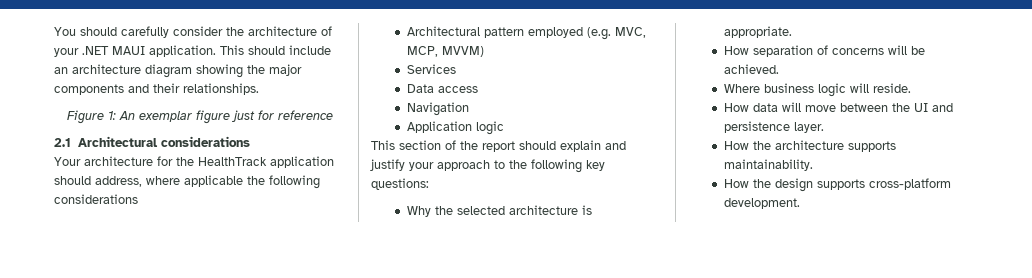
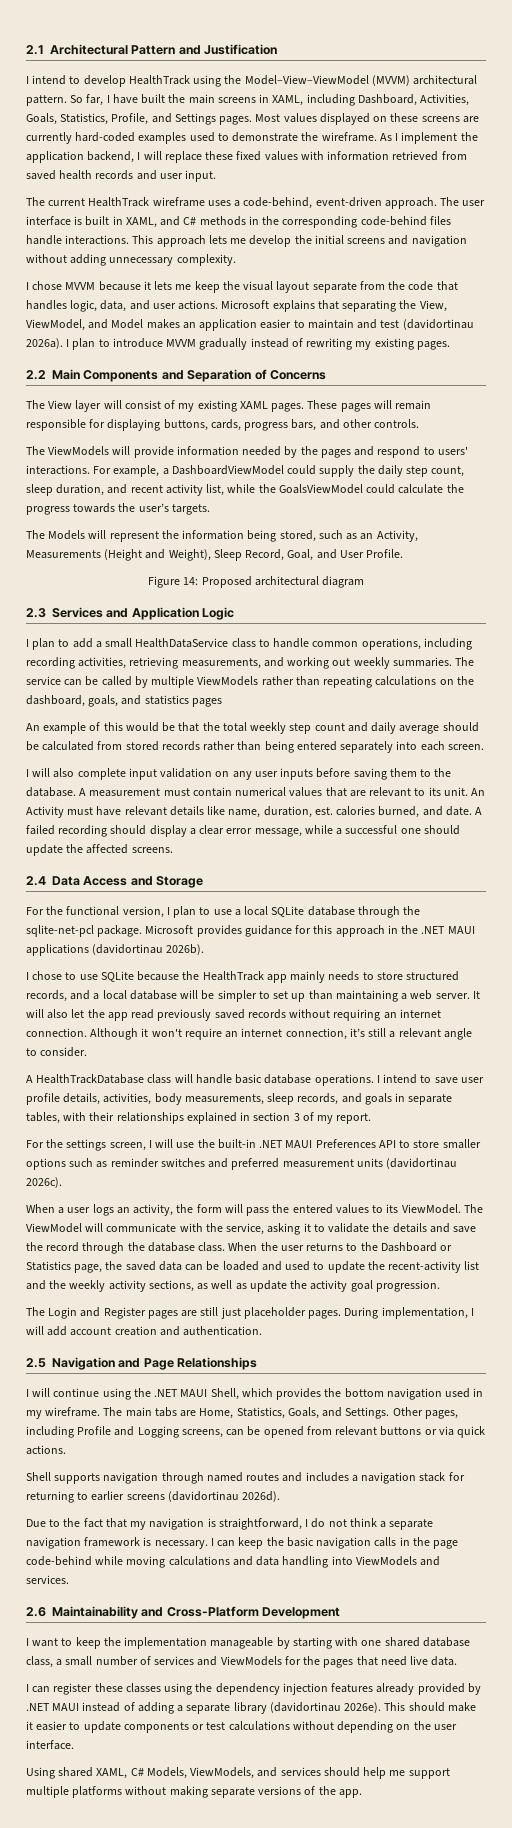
[54,26,332,38] [54,45,331,57] [54,64,302,78] [54,83,259,95] [66,110,333,124] [54,136,250,147] [54,156,334,168] [54,175,320,189] [54,194,138,204] [406,26,646,40] [406,46,484,57] [406,64,456,74] [406,84,478,93] [406,102,469,116] [406,121,504,135] [371,140,626,152] [370,159,605,173] [371,178,429,190] [406,205,592,217] [723,26,792,38] [723,45,925,57] [723,64,779,74] [723,83,911,97] [723,102,953,112] [723,121,824,133] [723,140,896,152] [723,159,813,171] [723,178,951,192] [723,198,800,209] You should carefully consider the architecture of your .NET MAUI application. This should include an architecture diagram showing the major components and their relationships. // Figure 1: An exemplar figure just for reference // 2.1 Architectural considerations // Your architecture for the HealthTrack application should address, where applicable the following considerations // Architectural pattern employed (e.g. MVC, MCP, MVVM) // Services // Data access // Navigation // Application logic // This section of the report should explain and justify your approach to the following key questions: // Why the selected architecture is appropriate. // How separation of concerns will be achieved. // Where business logic will reside. // How data will move between the UI and persistence layer. // How the architecture supports maintainability. // How the design supports cross-platform development. -> [26,44,278,55] [26,75,478,87] [26,94,470,106] [26,113,479,125] [26,132,478,144] [26,151,467,163] [26,170,217,182] [26,197,486,209] [26,216,451,228] [26,235,467,247] [26,254,236,266] [26,281,458,293] [26,300,447,312] [26,319,474,331] [26,338,450,350] [26,369,326,382] [26,400,432,412] [26,419,420,431] [26,446,468,458] [26,465,465,477] [26,484,464,496] [26,503,210,515] [26,530,418,542] [26,549,404,561] [148,576,364,588] [26,607,235,620] [26,638,472,650] [26,657,475,669] [26,676,474,688] [26,695,222,707] [26,722,479,734] [26,741,484,753] [26,768,452,780] [26,787,486,797] [26,806,483,818] [26,825,460,837] [26,844,173,856] [26,876,204,888] [26,906,421,918] [26,925,475,937] [26,944,205,956] [26,971,460,983] [26,990,480,1002] [26,1009,441,1021] [26,1028,472,1040] [26,1047,88,1057] [26,1074,484,1086] [26,1093,453,1105] [26,1112,372,1124] [26,1139,481,1151] [26,1158,458,1170] [26,1177,62,1188] [26,1204,483,1216] [26,1223,477,1235] [26,1242,453,1254] [26,1261,480,1273] [26,1280,440,1292] [26,1307,474,1319] [26,1326,263,1336] [26,1357,258,1370] [26,1388,484,1400] [26,1407,458,1419] [26,1426,486,1438] [26,1445,66,1455] [26,1472,465,1484] [26,1491,281,1503] [26,1518,434,1530] [26,1537,459,1549] [26,1556,441,1568] [26,1575,69,1584] [26,1606,341,1619] [26,1637,470,1649] [26,1656,458,1668] [26,1683,481,1695] [26,1702,476,1714] [26,1721,457,1733] [26,1740,74,1750] [26,1767,450,1779] [26,1786,362,1798] 2.1 Architectural Pattern and Justification // I intend to develop HealthTrack using the Model–View–ViewModel (MVVM) architectural pattern. So far, I have built the main screens in XAML, including Dashboard, Activities, Goals, Statistics, Profile, and Settings pages. Most values displayed on these screens are currently hard-coded examples used to demonstrate the wireframe. As I implement the application backend, I will replace these fixed values with information retrieved from saved health records and user input. // The current HealthTrack wireframe uses a code-behind, event-driven approach. The user interface is built in XAML, and C# methods in the corresponding code-behind files handle interactions. This approach lets me develop the initial screens and navigation without adding unnecessary complexity. // I chose MVVM because it lets me keep the visual layout separate from the code that handles logic, data, and user actions. Microsoft explains that separating the View, ViewModel, and Model makes an application easier to maintain and test (davidortinau 2026a). I plan to introduce MVVM gradually instead of rewriting my existing pages. // 2.2 Main Components and Separation of Concerns // The View layer will consist of my existing XAML pages. These pages will remain responsible for displaying buttons, cards, progress bars, and other controls. // The ViewModels will provide information needed by the pages and respond to users' interactions. For example, a DashboardViewModel could supply the daily step count, sleep duration, and recent activity list, while the GoalsViewModel could calculate the progress towards the user’s targets. // The Models will represent the information being stored, such as an Activity, Measurements (Height and Weight), Sleep Record, Goal, and User Profile. // Figure 14: Proposed architectural diagram // 2.3 Services and Application Logic // I plan to add a small HealthDataService class to handle common operations, including recording activities, retrieving measurements, and working out weekly summaries. The service can be called by multiple ViewModels rather than repeating calculations on the dashboard, goals, and statistics pages // An example of this would be that the total weekly step count and daily average should be calculated from stored records rather than being entered separately into each screen. // I will also complete input validation on any user inputs before saving them to the database. A measurement must contain numerical values that are relevant to its unit. An Activity must have relevant details like name, duration, est. calories burned, and date. A failed recording should display a clear error message, while a successful one should update the affected screens. // 2.4 Data Access and Storage // For the functional version, I plan to use a local SQLite database through the sqlite-net-pcl package. Microsoft provides guidance for this approach in the .NET MAUI applications (davidortinau 2026b). // I chose to use SQLite because the HealthTrack app mainly needs to store structured records, and a local database will be simpler to set up than maintaining a web server. It will also let the app read previously saved records without requiring an internet connection. Although it won't require an internet connection, it’s still a relevant angle to consider. // A HealthTrackDatabase class will handle basic database operations. I intend to save user profile details, activities, body measurements, sleep records, and goals in separate tables, with their relationships explained in section 3 of my report. // For the settings screen, I will use the built-in .NET MAUI Preferences API to store smaller options such as reminder switches and preferred measurement units (davidortinau 2026c). // When a user logs an activity, the form will pass the entered values to its ViewModel. The ViewModel will communicate with the service, asking it to validate the details and save the record through the database class. When the user returns to the Dashboard or Statistics page, the saved data can be loaded and used to update the recent-activity list and the weekly activity sections, as well as update the activity goal progression. // The Login and Register pages are still just placeholder pages. During implementation, I will add account creation and authentication. // 2.5 Navigation and Page Relationships // I will continue using the .NET MAUI Shell, which provides the bottom navigation used in my wireframe. The main tabs are Home, Statistics, Goals, and Settings. Other pages, including Profile and Logging screens, can be opened from relevant buttons or via quick actions. // Shell supports navigation through named routes and includes a navigation stack for returning to earlier screens (davidortinau 2026d). // Due to the fact that my navigation is straightforward, I do not think a separate navigation framework is necessary. I can keep the basic navigation calls in the page code-behind while moving calculations and data handling into ViewModels and services. // 2.6 Maintainability and Cross-Platform Development // I want to keep the implementation manageable by starting with one shared database class, a small number of services and ViewModels for the pages that need live data. // I can register these classes using the dependency injection features already provided by .NET MAUI instead of adding a separate library (davidortinau 2026e). This should make it easier to update components or test calculations without depending on the user interface. // Using shared XAML, C# Models, ViewModels, and services should help me support multiple platforms without making separate versions of the app.

